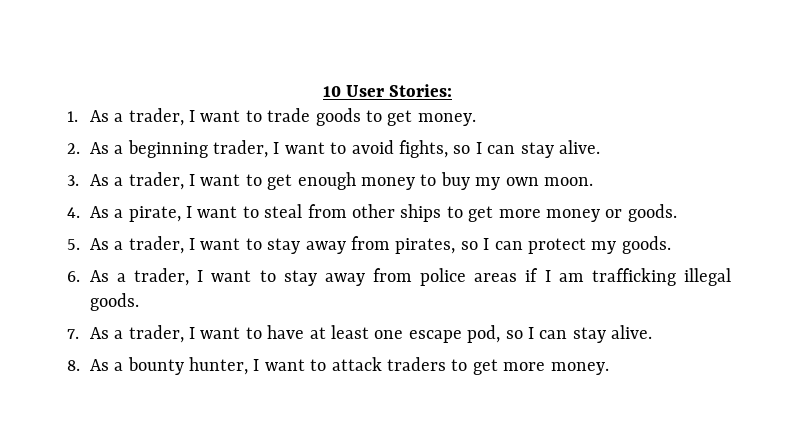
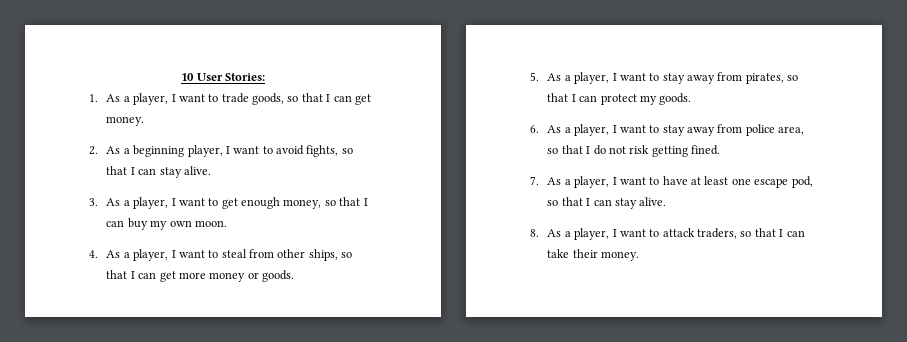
[128,108,184,126] trader, -> [133,93,169,105] player,
[315,108,382,126] goods to -> [252,93,352,105] goods, so that I can
[213,140,269,158] trader, -> [187,145,223,157] player,
(471, 149) none -> [106,166,128,175] that
[128,172,184,190] trader, -> [133,197,169,209] player,
[360,174,437,190] money to -> [283,197,368,209] [106,220,125,227] money, so that I can
[128,206,181,222] pirate, -> [133,249,169,261] player,
[400,204,463,222] ships to -> [308,249,353,261] [106,270,157,279] ships, so that I can
[128,236,184,254] trader, -> [574,72,610,84] player,
(478, 245) none -> [547,93,569,102] that
[134,268,190,286] trader, -> [574,124,610,136] player,
[474,268,731,286] [89,293,139,311] areas if I am trafficking illegal goods. -> [778,126,805,135] [547,145,721,157] area, so that I do not risk getting fined.
[128,325,184,343] trader, -> [574,176,610,188] player,
(523, 334) none -> [561,197,583,206] that
[127,357,249,375] bounty hunter, -> [574,228,610,240] player,
[387,357,546,375] traders to get more -> [697,228,805,239] [547,249,598,258] traders, so that I can take their

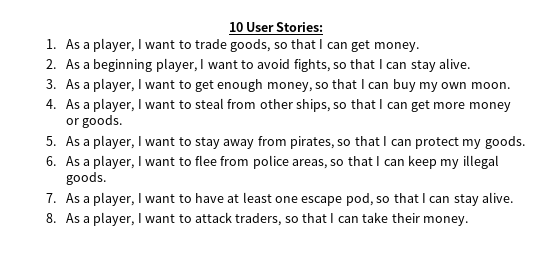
[662,125,716,136] stay away -> [194,155,217,166] flee
[778,126,805,135] [547,145,721,157] area, so that I do not risk getting fined. -> [292,155,499,169] [65,172,106,185] areas, so that I can keep my illegal goods.

